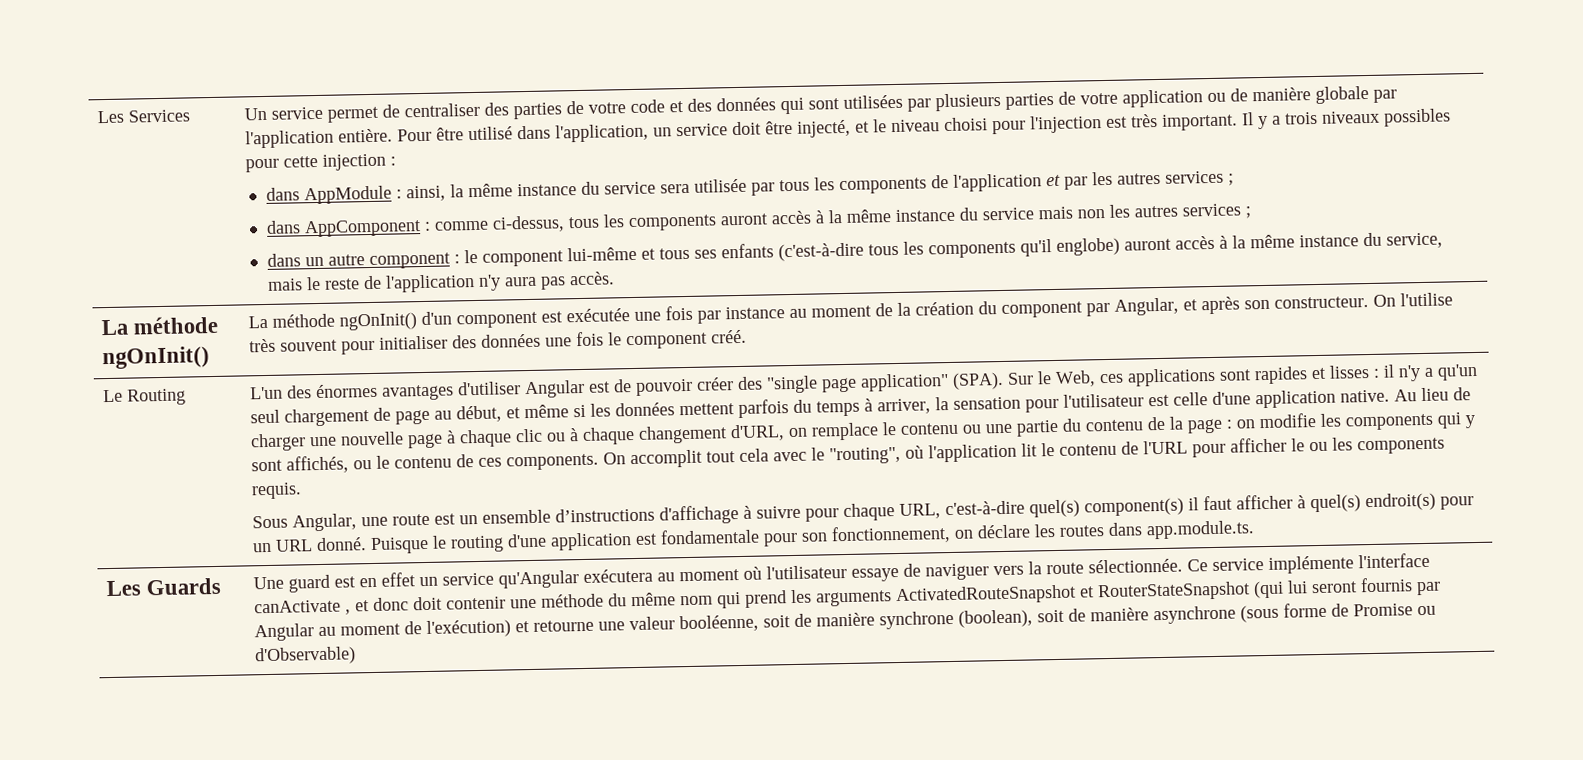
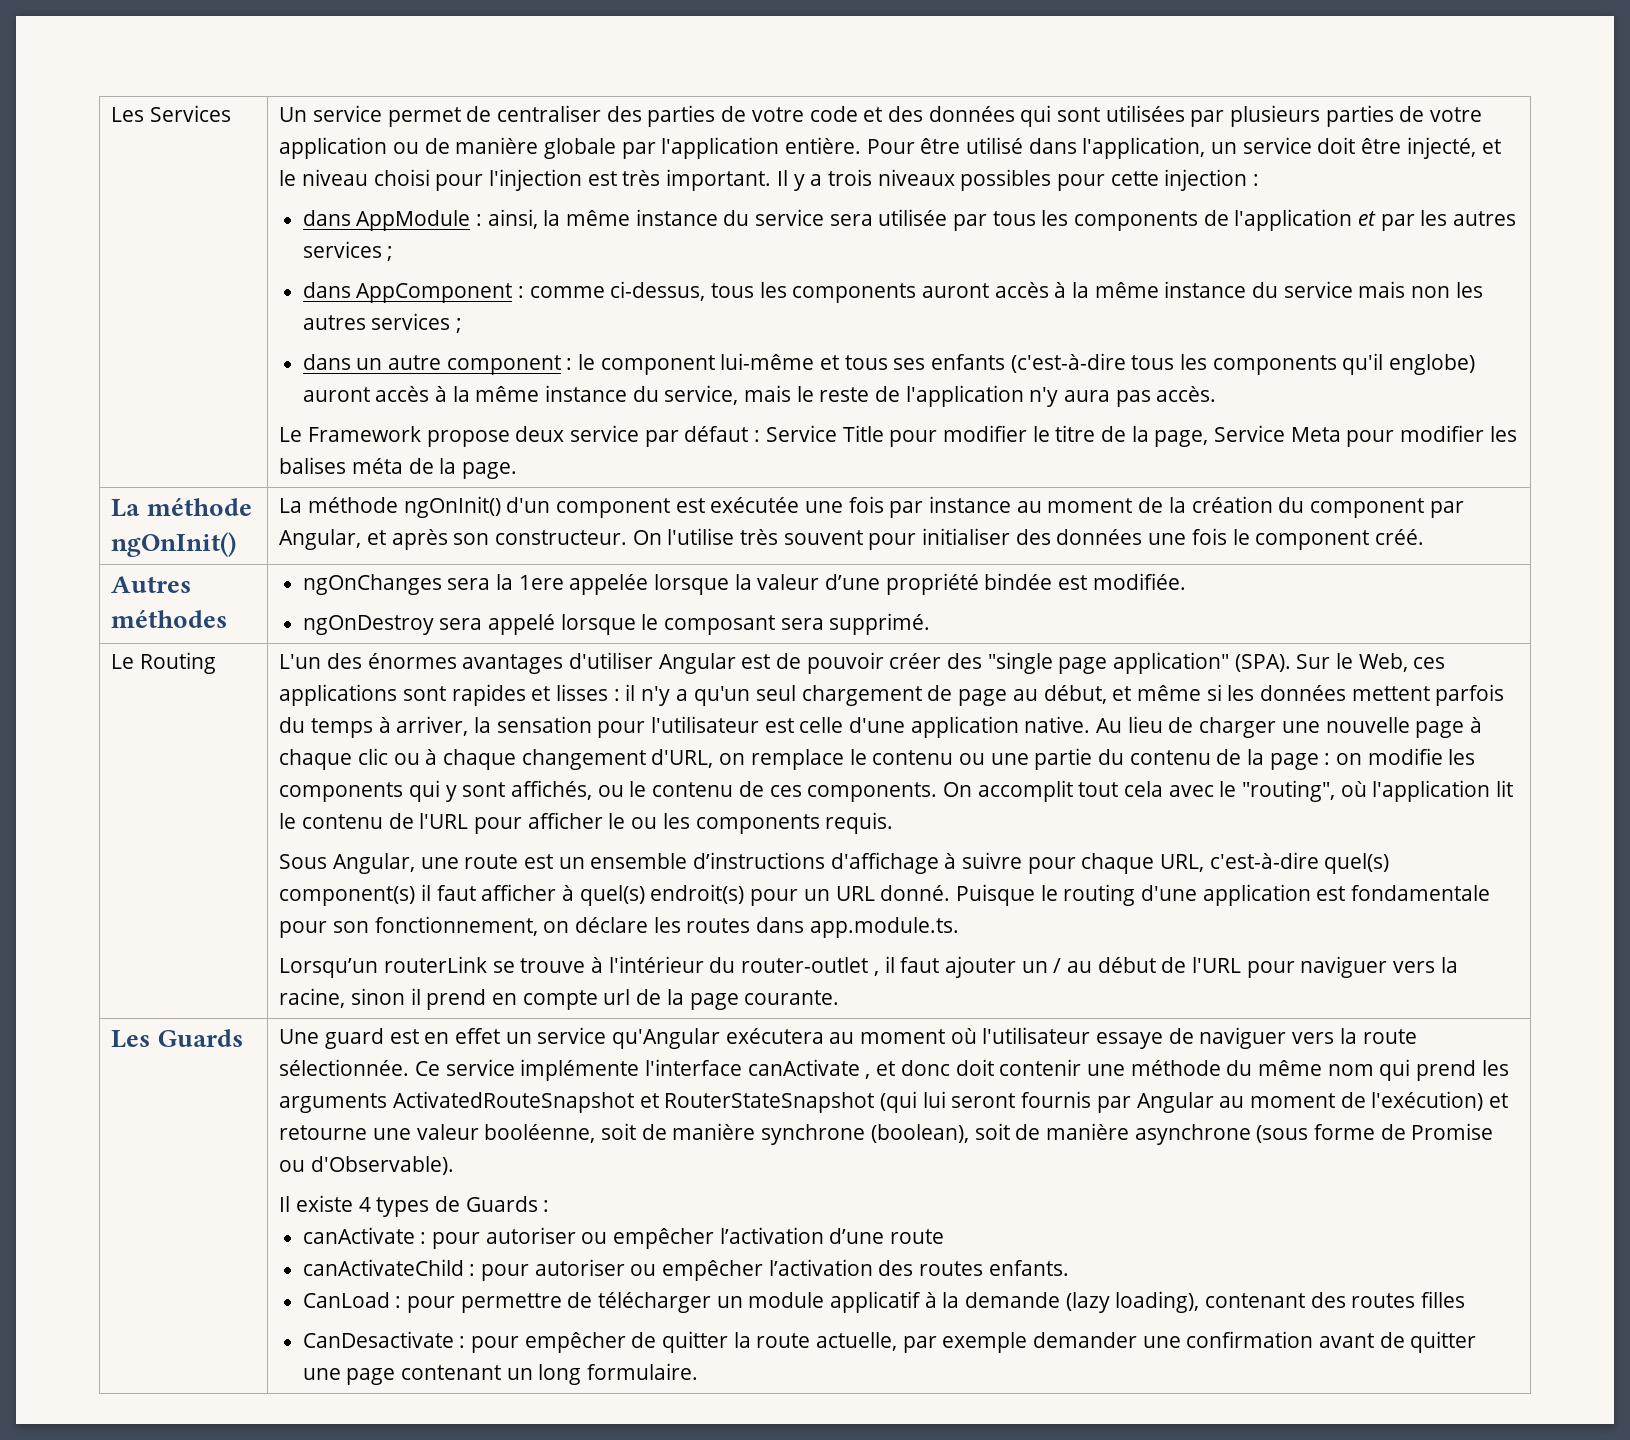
(615, 278) none -> [279,425,1517,447] [279,457,518,479] // Le Framework propose deux service par défaut : Service Title pour modifier le titre de la page, Service Meta pour modifier les balises méta de la page.
(747, 336) none -> [111,576,192,593] [111,609,228,628] [302,573,1186,595] [302,613,931,635] // Autres méthodes | ngOnChanges sera la 1ere appelée lorsque la valeur d’une propriété bindée est modifiée. // ngOnDestroy sera appelé lorsque le composant sera supprimé.
(1255, 530) none -> [279,956,1458,978] [279,988,840,1010] // Lorsqu’un routerLink se trouve à l'intérieur du router-outlet , il faut ajouter un / au début de l'URL pour naviguer vers la racine, sinon il prend en compte url de la page courante.
[254,646,356,666] d'Observable) -> [311,1156,455,1175] [279,1195,550,1217] [302,1227,944,1249] [302,1259,1069,1281] [302,1291,1465,1313] [302,1331,1477,1353] [302,1363,698,1385] d'Observable). // Il existe 4 types de Guards : // canActivate : pour autoriser ou empêcher l’activation d’une route // canActivateChild : pour autoriser ou empêcher l’activation des routes enfants. // CanLoad : pour permettre de télécharger un module applicatif à la demande (lazy loading), contenant des routes filles // CanDesactivate : pour empêcher de quitter la route actuelle, par exemple demander une confirmation avant de quitter une page contenant un long formulaire.

